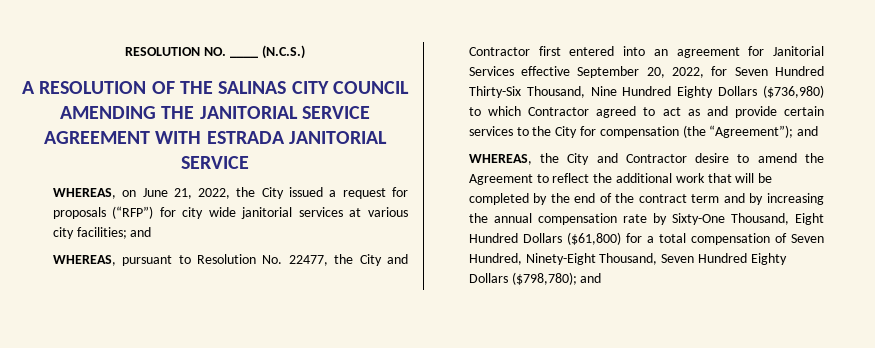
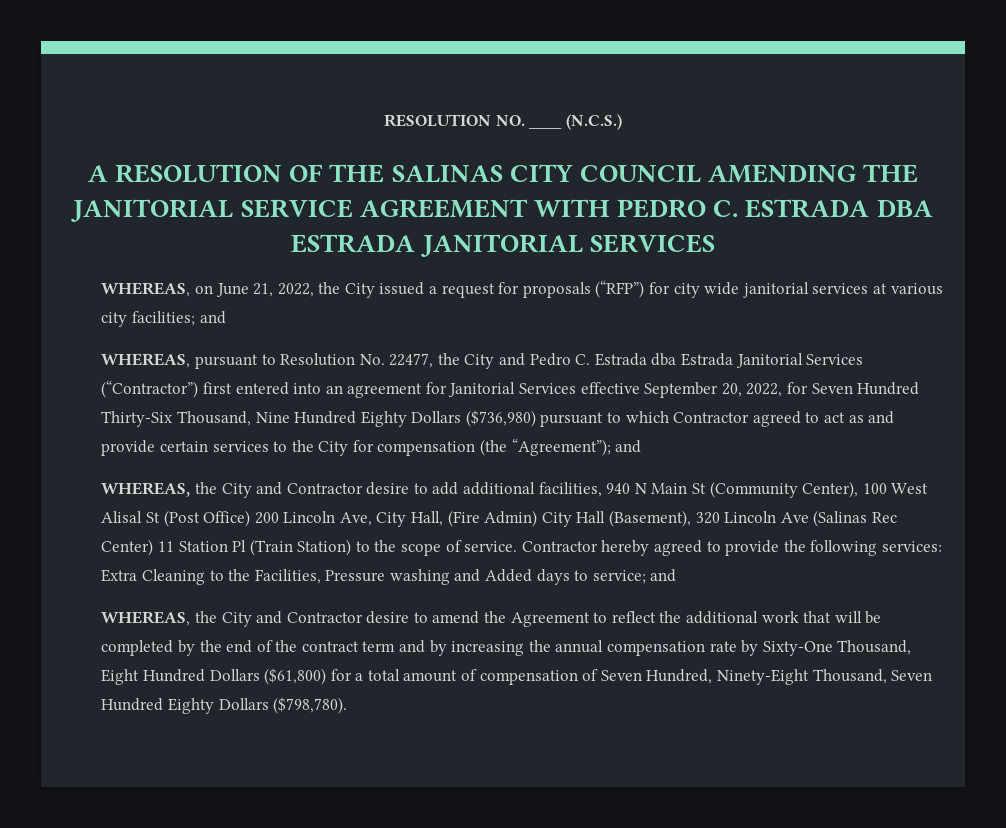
(202, 137) none -> [617,199,933,218] PEDRO C. ESTRADA DBA
[181,156,249,169] SERVICE -> [589,234,715,253] SERVICES
[468,47,530,56] Contractor -> [529,353,864,368] [101,380,199,398] Pedro C. Estrada dba Estrada Janitorial Services (“Contractor”)
(824, 91) none -> [540,412,604,427] pursuant
(819, 131) none -> [101,481,929,498] [101,510,897,527] [101,539,942,556] [101,569,677,585] // WHEREAS, the City and Contractor desire to add additional facilities, 940 N Main St (Community Center), 100 West Alisal St (Post Office) 200 Lincoln Ave, City Hall, (Fire Admin) City Hall (Basement), 320 Lincoln Ave (Salinas Rec Center) 11 Station Pl (Train Station) to the scope of service. Contractor hereby agreed to provide the following services: Extra Cleaning to the Facilities, Pressure washing and Added days to service; and
(686, 238) none -> [403,669,478,682] amount of
[511,272,602,285] ($798,780); and -> [273,697,348,714] ($798,780).

